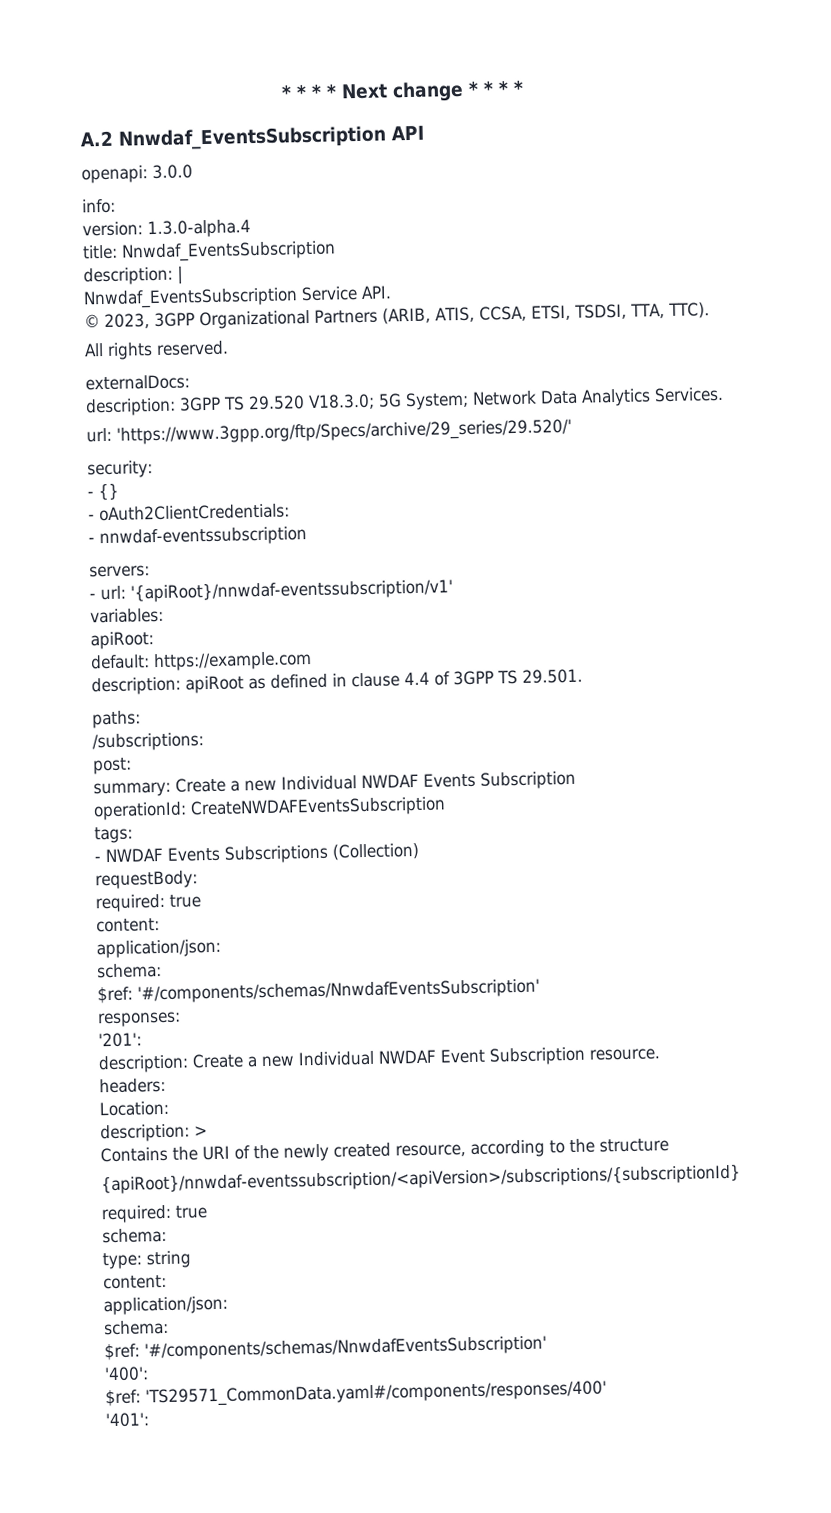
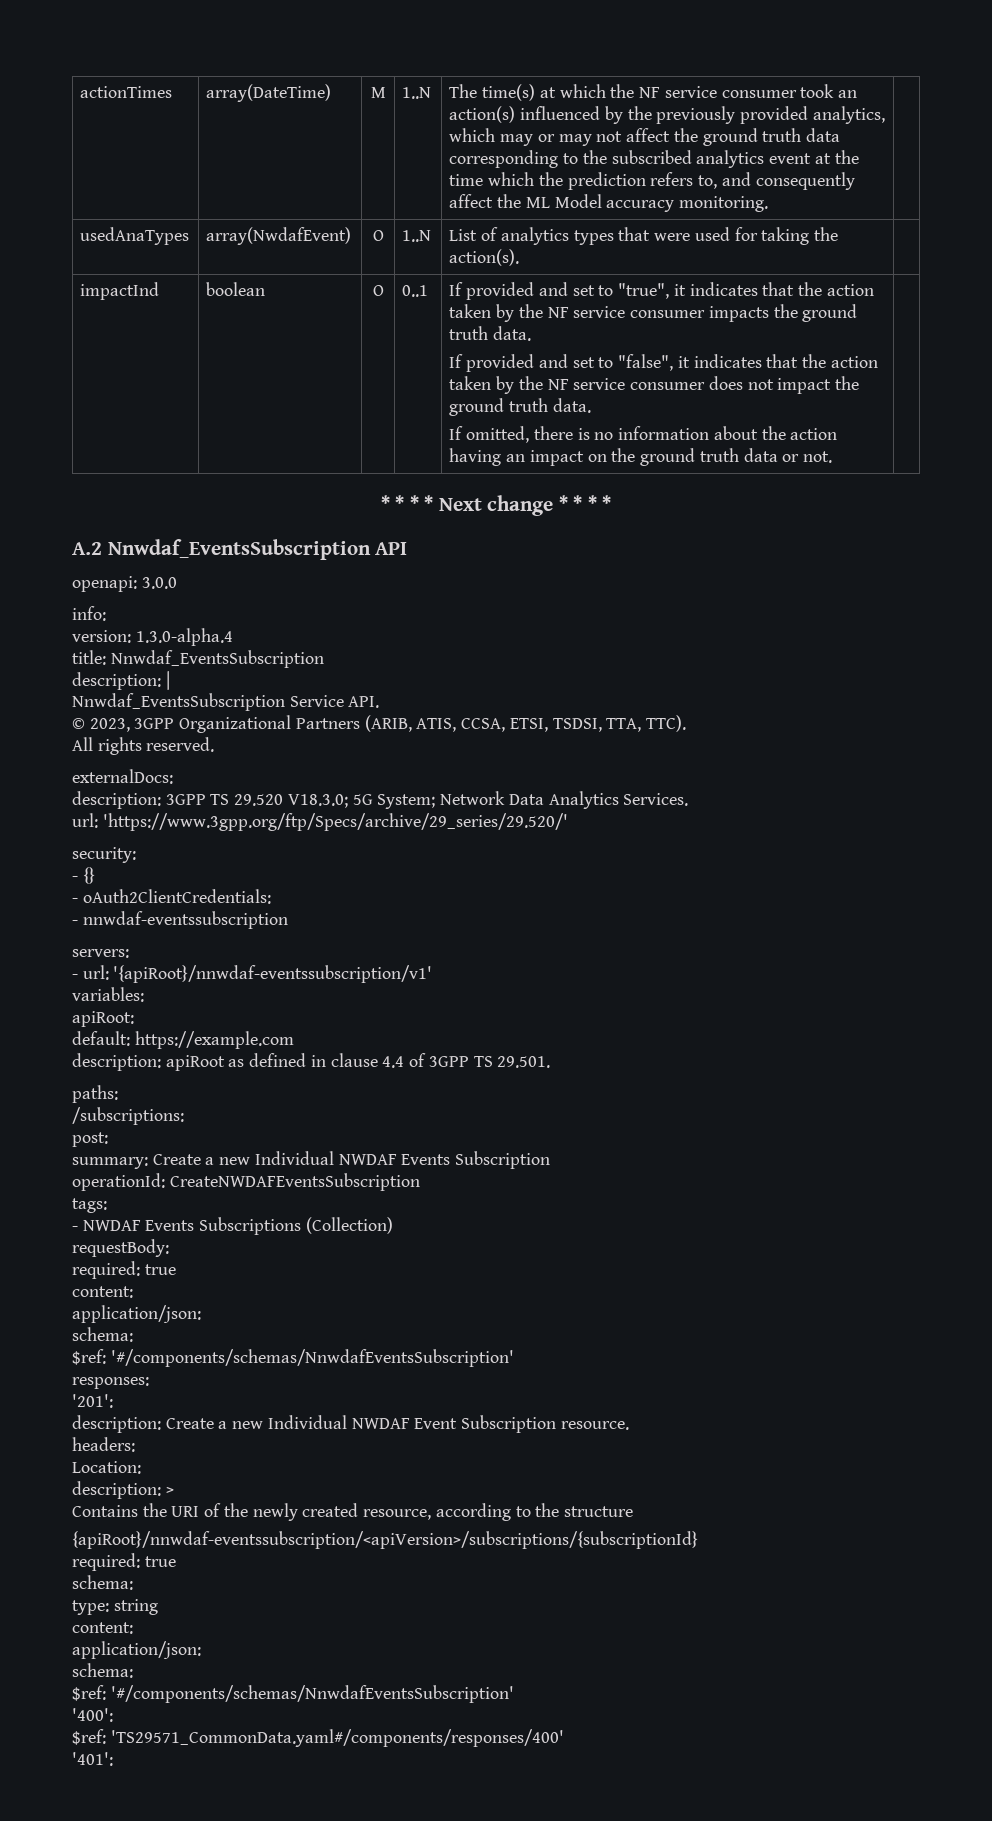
(281, 92) none -> [80,86,173,98] [206,84,332,102] [370,87,386,98] [402,87,432,99] [449,84,857,101] [449,106,885,124] [449,128,840,146] [449,150,859,168] [449,172,855,190] [449,194,769,212] [80,227,190,245] [206,227,352,245] [372,230,384,241] [402,230,432,242] [449,227,838,245] [449,249,520,266] [80,282,160,300] [206,282,266,296] [372,285,384,296] [402,285,429,297] [449,282,874,300] [449,304,858,322] [449,326,532,341] [449,354,878,372] [449,376,859,394] [449,398,591,416] [449,426,838,443] [449,448,832,466] actionTimes | array(DateTime) | M | 1..N | The time(s) at which the NF service consumer took an action(s) influenced by the previously provided analytics, which may or may not affect the ground truth data corresponding to the subscribed analytics event at the time which the prediction refers to, and consequently affect the ML Model accuracy monitoring. | // usedAnaTypes | array(NwdafEvent) | O | 1..N | List of analytics types that were used for taking the action(s). | // impactInd | boolean | O | 0..1 | If provided and set to "true", it indicates that the action taken by the NF service consumer impacts the ground truth data. // If provided and set to "false", it indicates that the action taken by the NF service consumer does not impact the ground truth data. // If omitted, there is no information about the action having an impact on the ground truth data or not. | //

